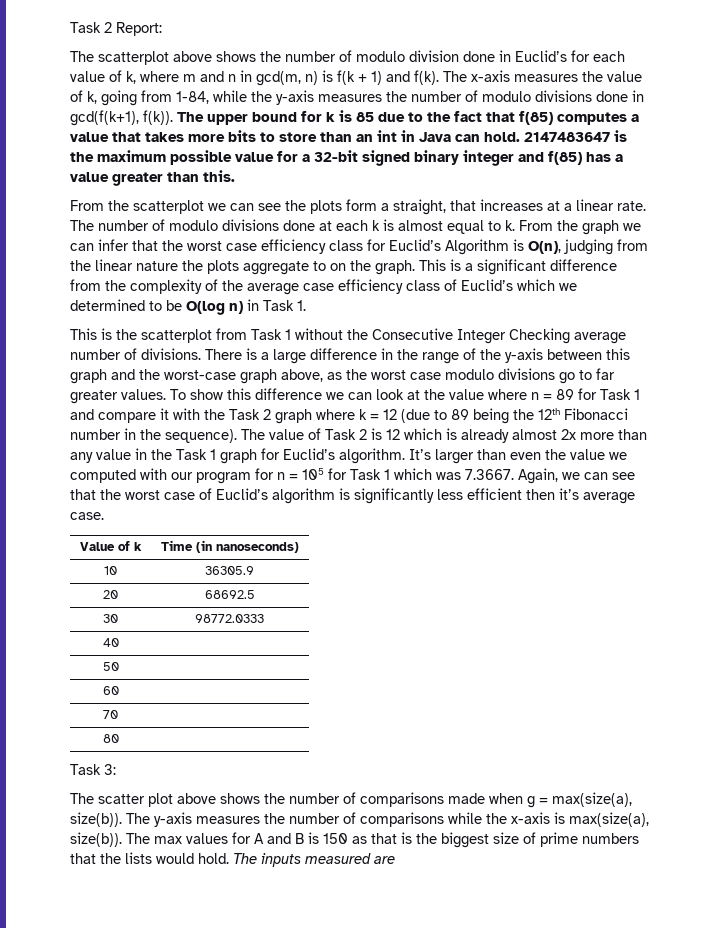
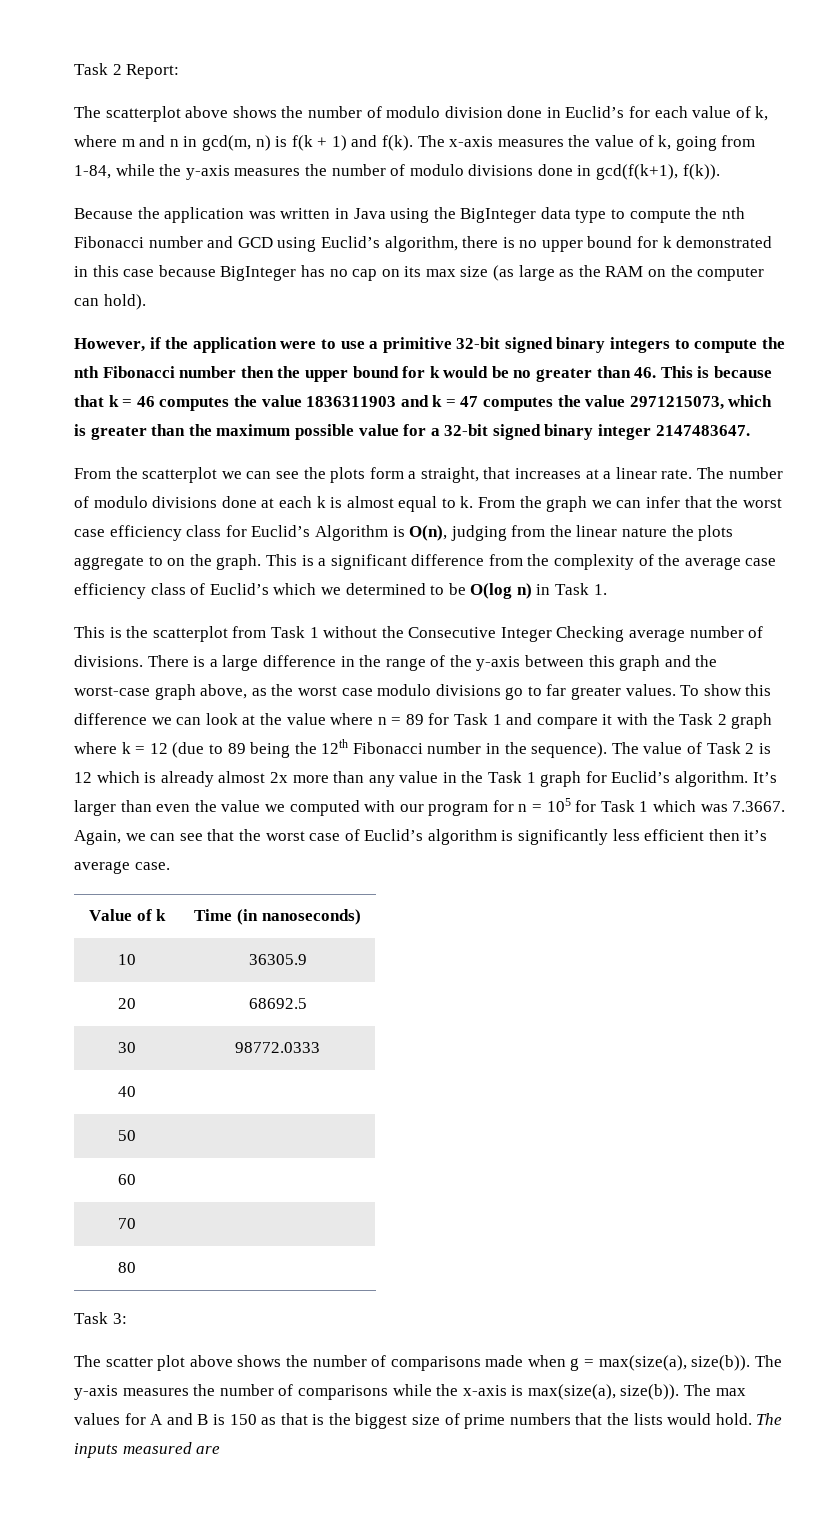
[177,110,639,125] [70,130,627,142] The upper bound for k is 85 due to the fact that f(85) computes a value that takes more bits to store than an int in Java can hold. 2147483647 is -> [74,207,745,223] [74,236,773,252] [74,265,765,281] [74,294,146,310] [74,337,785,353] [74,366,773,382] [74,395,773,411] [74,424,186,440] // Because the application was written in Java using the BigInteger data type to compute the nth Fibonacci number and GCD using Euclid’s algorithm, there is no upper bound for k demonstrated in this case because BigInteger has no cap on its max size (as large as the RAM on the computer can hold). // However, if the application were to use a primitive 32-bit signed binary integers to compute the nth Fibonacci number then the upper bound for k would be no greater than 46. This is because that k = 46 computes the value 1836311903 and k = 47 computes the value 2971215073, which is greater than
[518,151,623,165] [70,170,235,186] and f(85) has a value greater than this. -> [655,425,750,436] 2147483647.

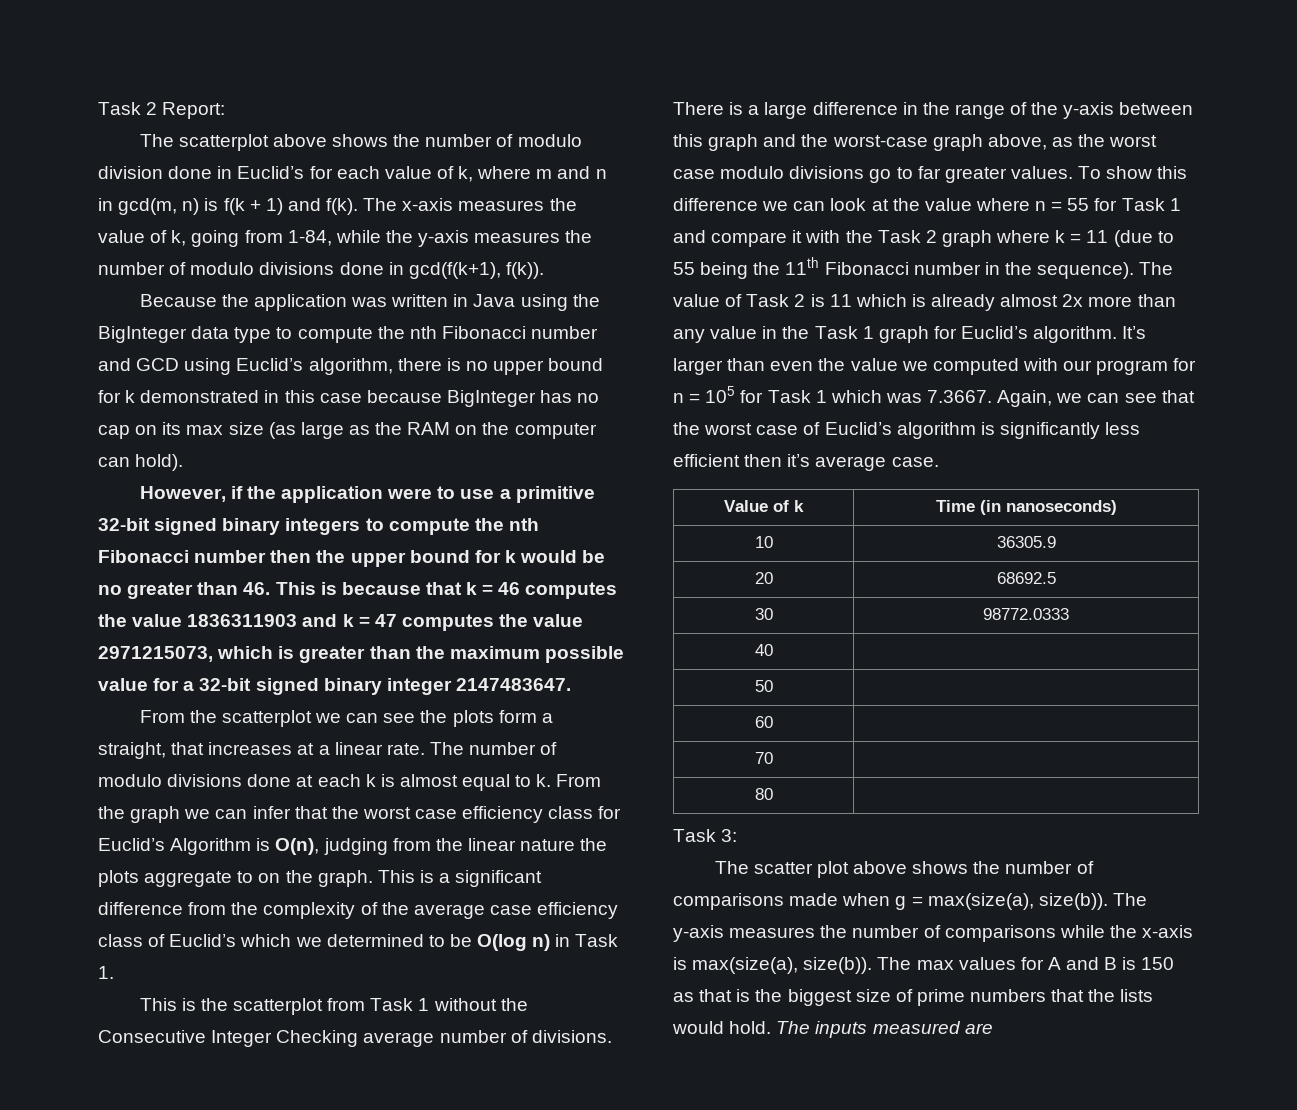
[405,714,424,725] 89 -> [1067,198,1090,211] 55
[149,743,168,754] 12 -> [1086,230,1109,243] 11
[227,743,246,754] 89 -> [673,262,695,275] 55
[321,739,349,754] 12th -> [785,257,820,275] 11th
[74,772,92,783] 12 -> [829,294,852,307] 11

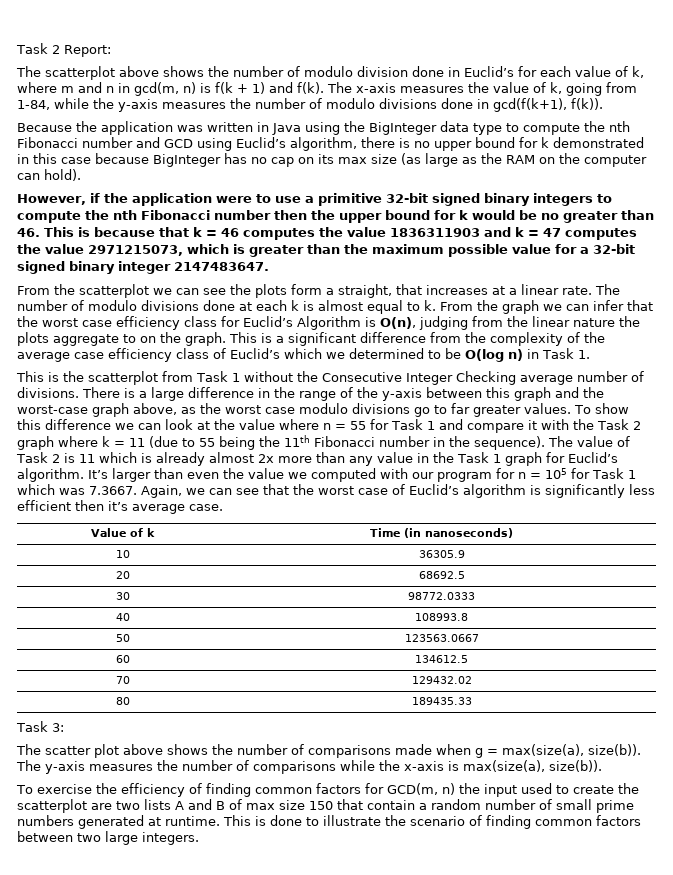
(773, 650) none -> [415,613,469,621] 108993.8
(773, 686) none -> [404,634,479,642] 123563.0667
(773, 722) none -> [415,655,469,663] 134612.5
(773, 758) none -> [411,676,472,684] 129432.02
(773, 794) none -> [411,697,472,705] 189435.33
[877,957,1175,970] [673,989,1154,1006] [672,1021,993,1038] The max values for A and B is 150 as that is the biggest size of prime numbers that the lists would hold. The inputs measured are -> [16,783,639,797] [17,799,634,813] [17,815,641,829] [17,831,199,845] // To exercise the efficiency of finding common factors for GCD(m, n) the input used to create the scatterplot are two lists A and B of max size 150 that contain a random number of small prime numbers generated at runtime. This is done to illustrate the scenario of finding common factors between two large integers.

